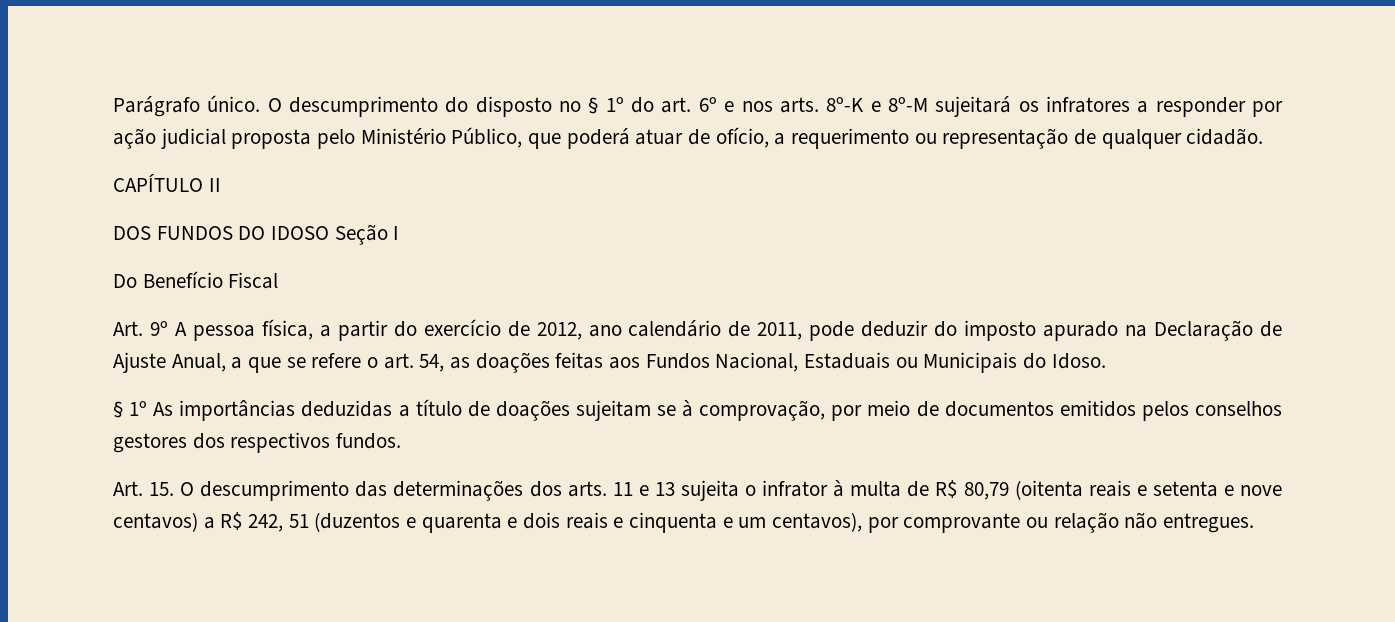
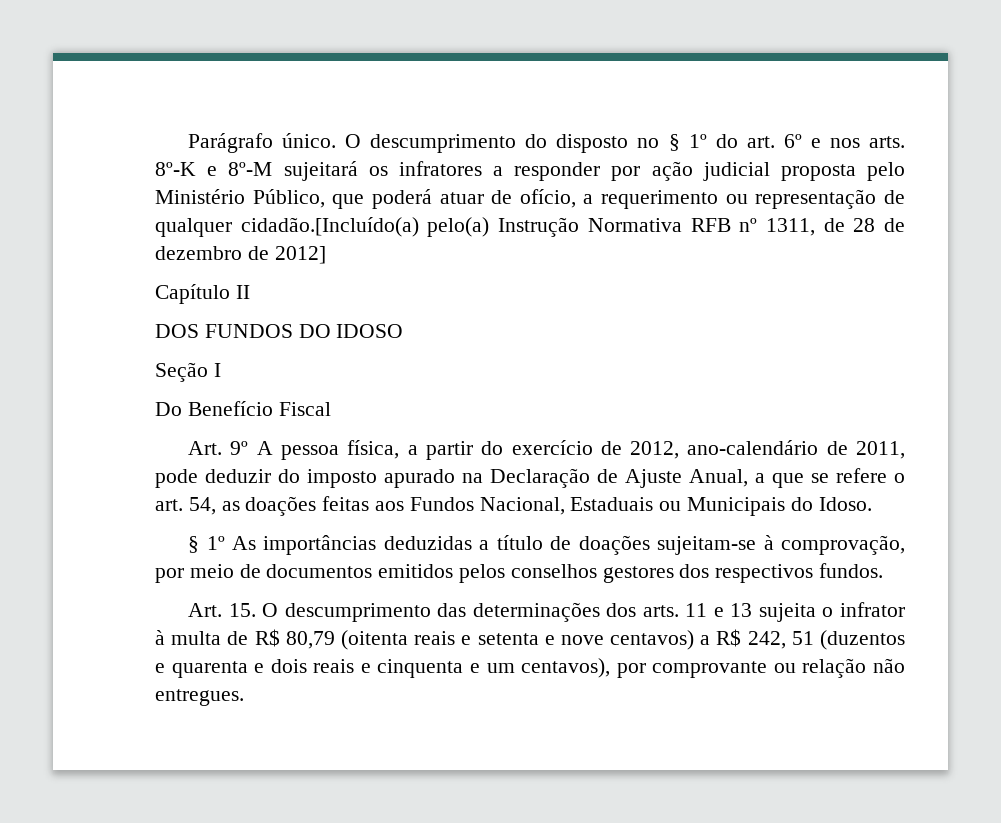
[1186,128,1264,145] [113,174,203,192] cidadão. // CAPÍTULO -> [240,217,906,237] [155,246,326,264] [155,284,230,304] cidadão.[Incluído(a) pelo(a) Instrução Normativa RFB nº 1311, de 28 de dezembro de 2012] // Capítulo
(330, 233) none -> (404, 331) //
[588,320,722,337] ano calendário -> [687,440,819,455] ano-calendário
[575,400,677,421] sujeitam se -> [657,536,757,555] sujeitam-se

